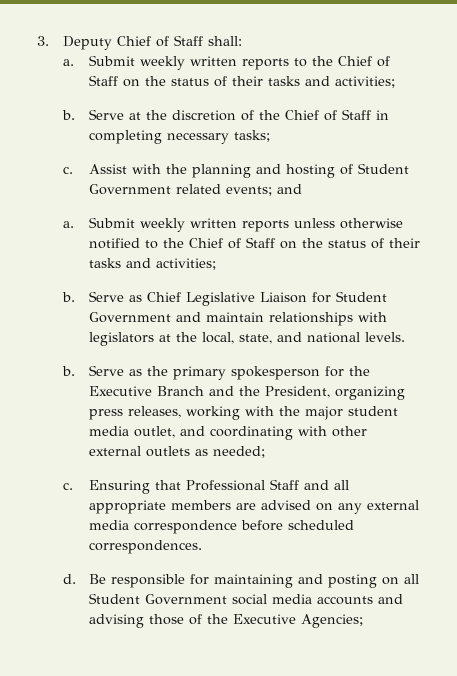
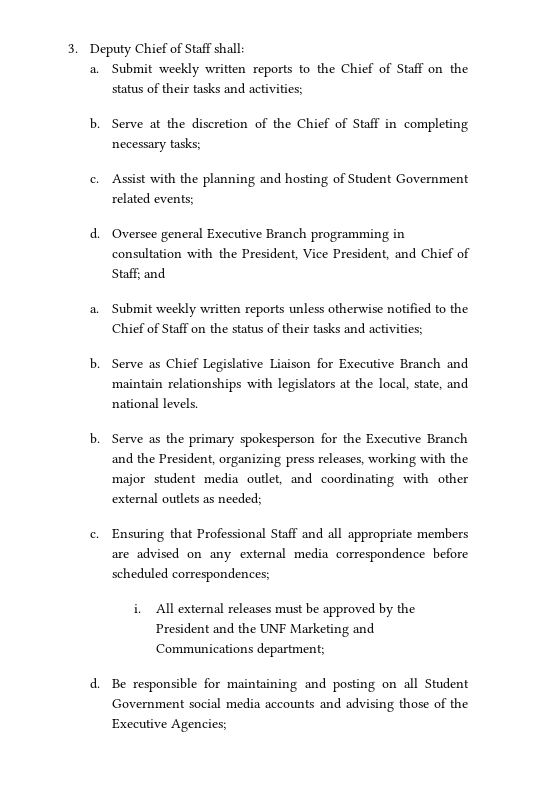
(272, 191) none -> [90,228,406,242] [112,248,470,260] [112,268,141,280] // d. Oversee general Executive Branch programming in consultation with the President, Vice President, and Chief of Staff;
[335,291,387,302] [88,312,171,323] Student Government -> [338,358,441,369] Executive Branch
[88,540,202,554] correspondences. -> [172,568,270,582] [134,603,416,617] [156,623,376,637] [156,643,325,657] correspondences; // i. All external releases must be approved by the President and the UNF Marketing and Communications department;

